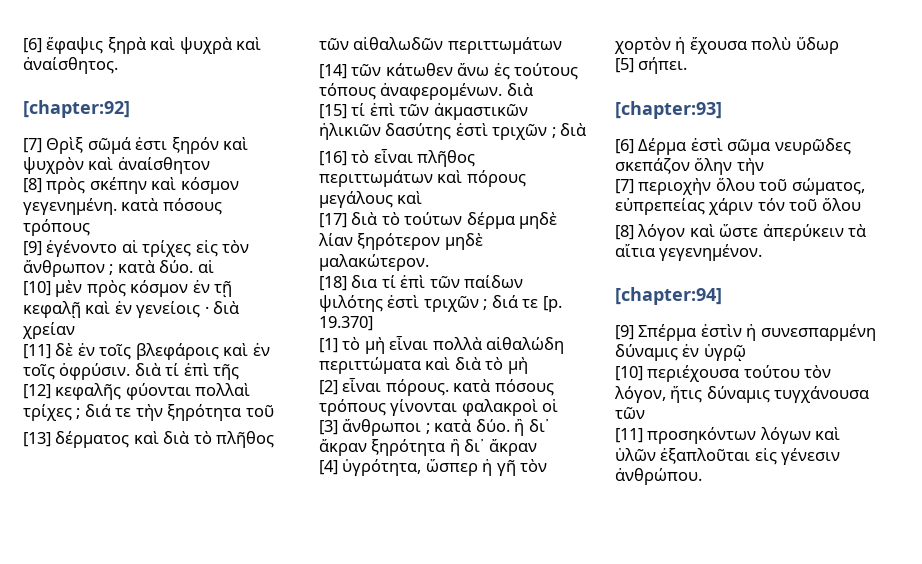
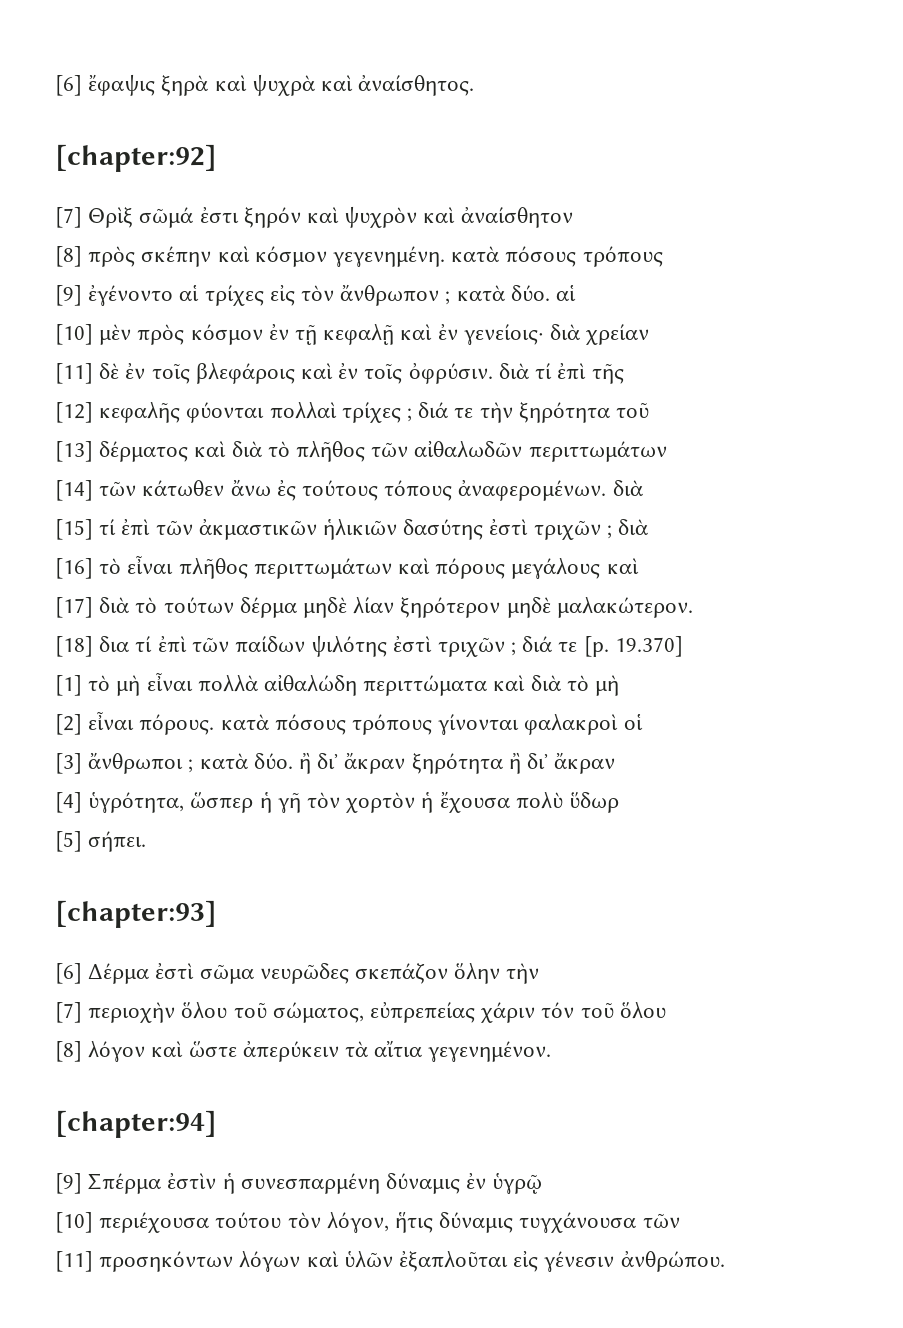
[136,301,209,318] γενείοις · -> [463,324,544,345] γενείοις·

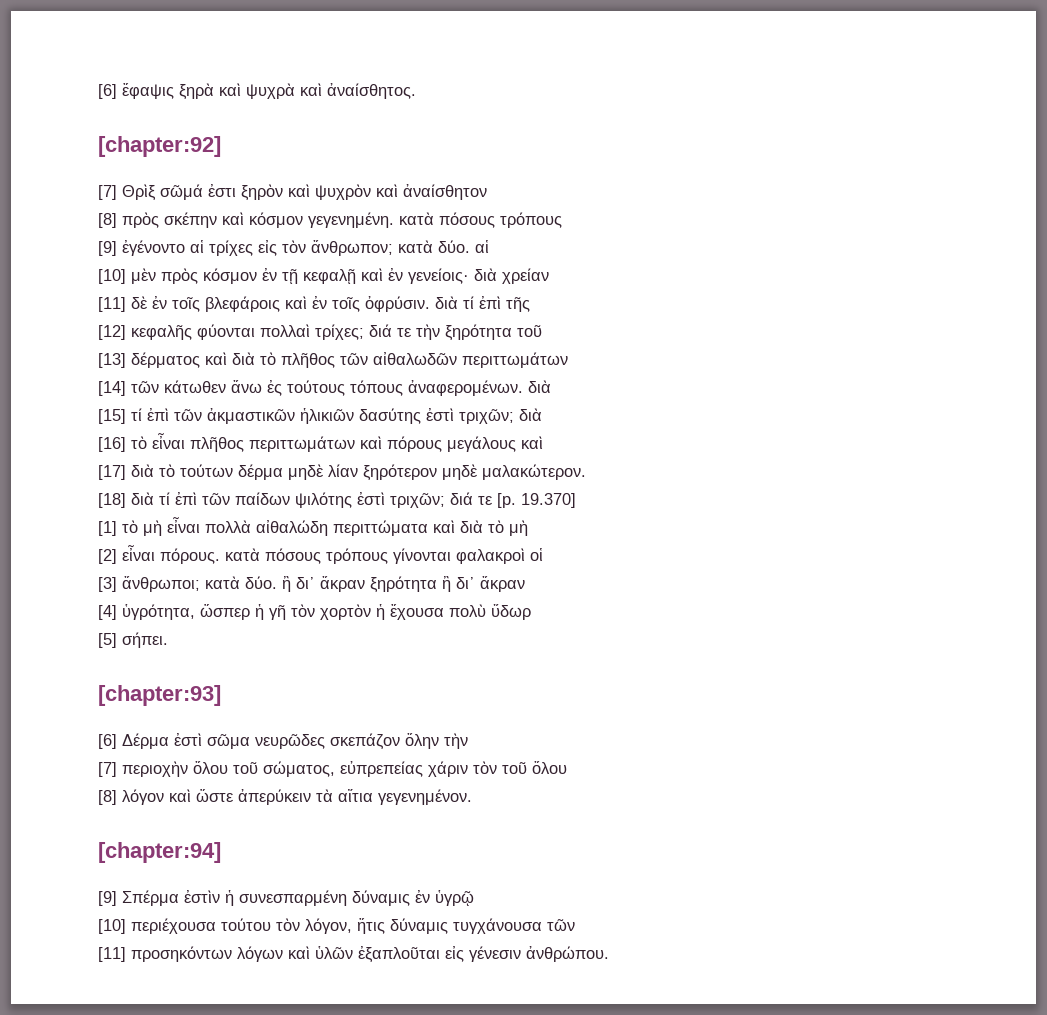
[243,207,301,228] ξηρόν -> [241,184,283,201] ξηρὸν
[340,284,451,306] ἄνθρωπον ; -> [311,240,393,256] ἄνθρωπον;
[341,402,413,423] τρίχες ; -> [315,324,364,340] τρίχες;
[533,520,612,540] τριχῶν ; -> [459,409,514,424] τριχῶν;
[99,636,130,652] δια -> [131,492,154,505] διὰ
[437,637,516,657] τριχῶν ; -> [390,493,445,508] τριχῶν;
[88,752,194,774] ἄνθρωποι ; -> [122,576,200,592] ἄνθρωποι;
[541,1002,575,1018] τόν -> [473,761,497,774] τὸν

